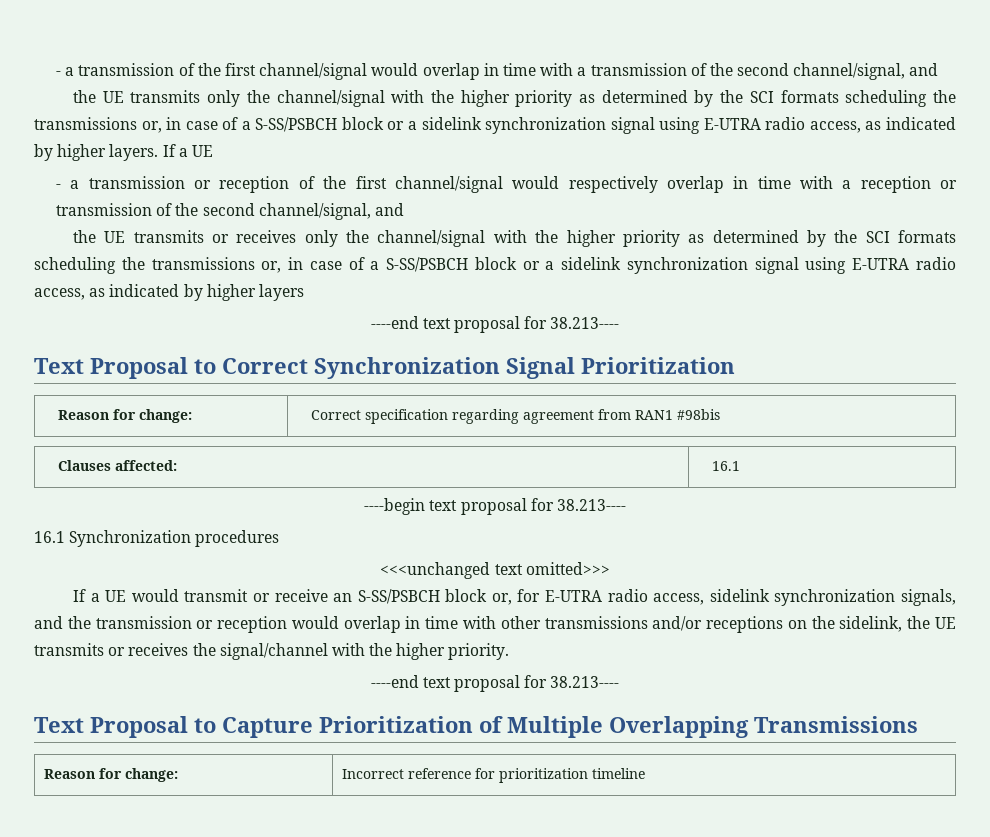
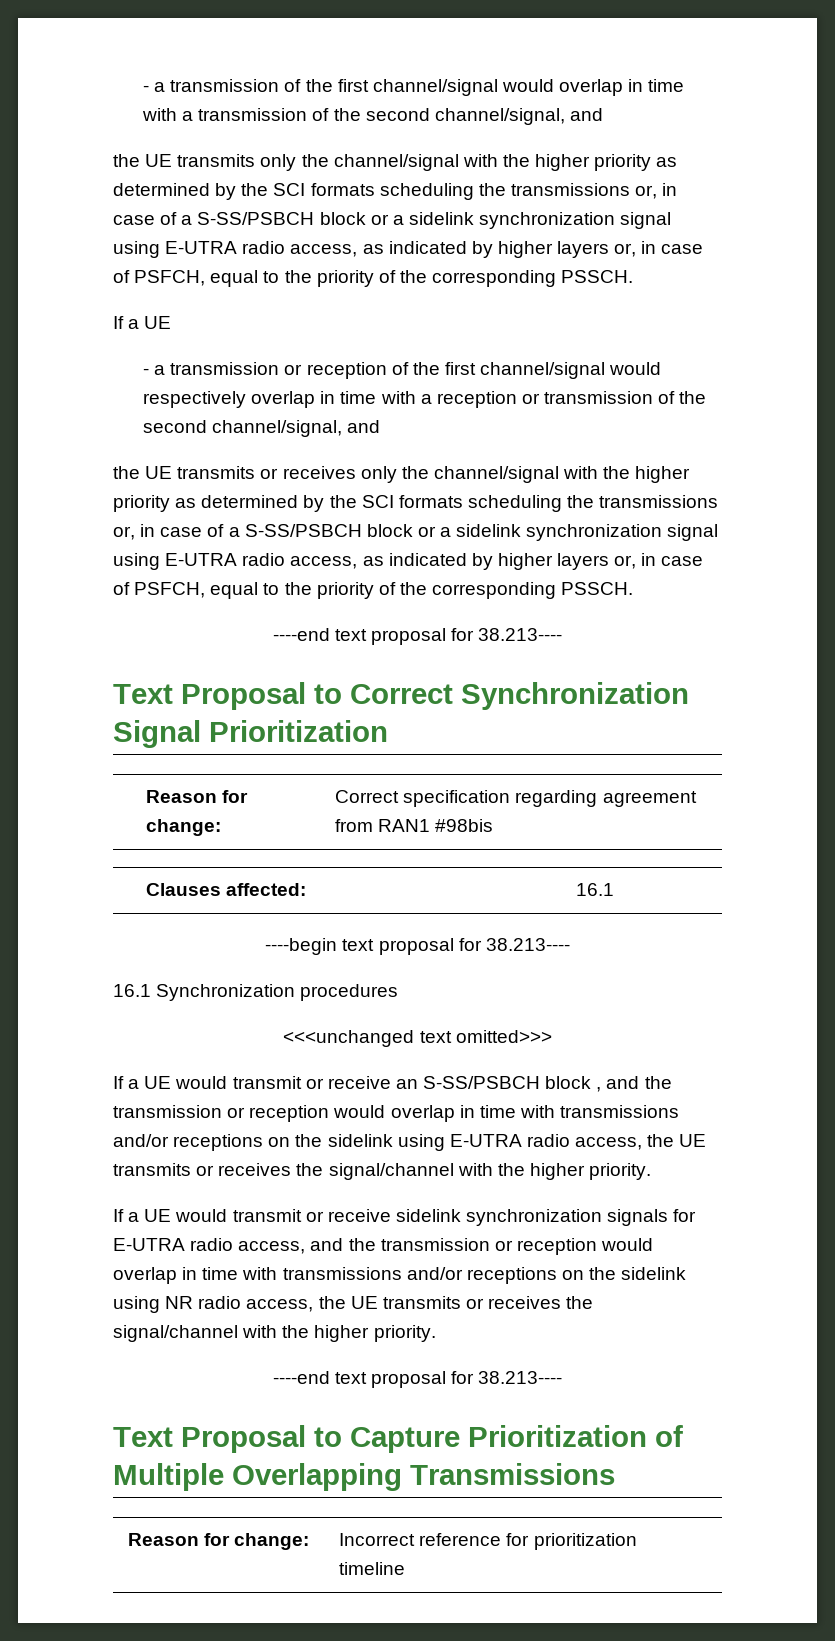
[109,144,159,161] layers. -> [557,241,704,258] [113,270,634,287] layers or, in case of PSFCH, equal to the priority of the corresponding PSSCH. //
(304, 292) none -> [614,553,704,569] [113,582,634,599] or, in case of PSFCH, equal to the priority of the corresponding PSSCH.
[491,589,956,606] or, for E-UTRA radio access, sidelink synchronization signals, -> [596,1087,602,1092] ,
[500,616,903,633] other transmissions and/or receptions on the sidelink, -> [560,1105,680,1118] [113,1134,707,1151] [113,1163,652,1180] [113,1209,697,1226] [113,1238,654,1255] [113,1267,687,1284] [113,1296,314,1313] transmissions and/or receptions on the sidelink using E-UTRA radio access, the UE transmits or receives the signal/channel with the higher priority. // If a UE would transmit or receive sidelink synchronization signals for E-UTRA radio access, and the transmission or reception would overlap in time with transmissions and/or receptions on the sidelink using NR radio access,

